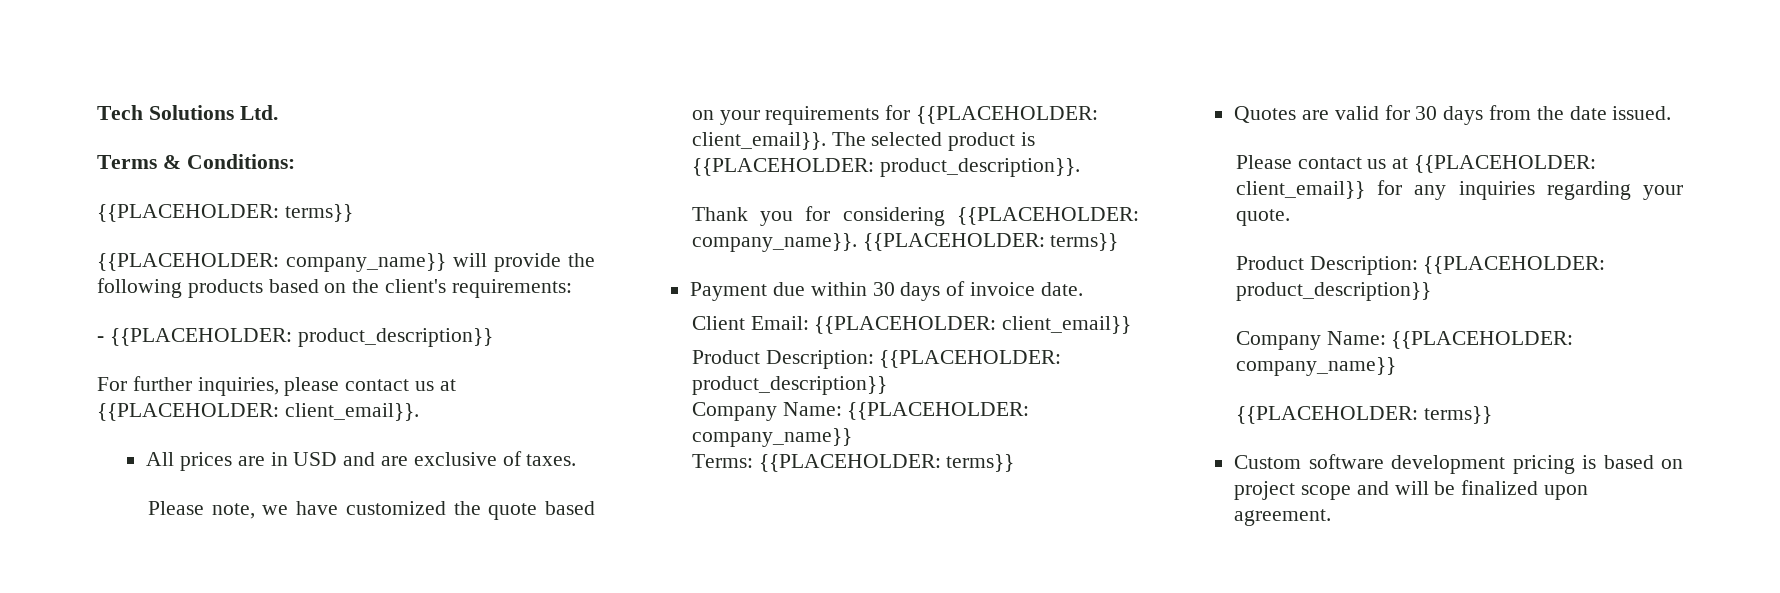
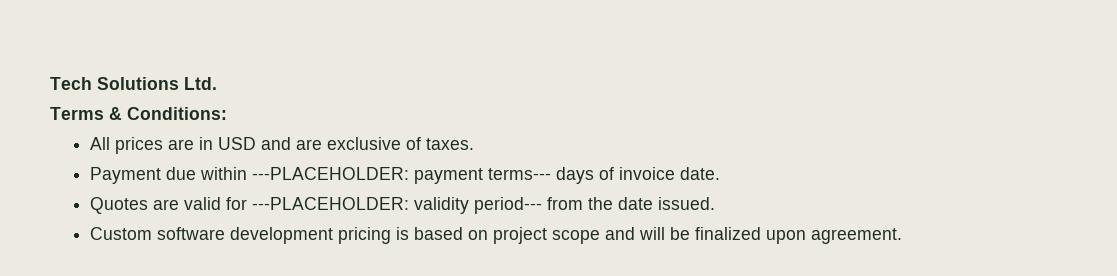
[97,204,353,222] [97,253,595,272] [97,278,572,298] [97,328,493,347] [97,376,456,396] [97,403,419,421] // {{PLACEHOLDER: terms}} // {{PLACEHOLDER: company_name}} will provide the following products based on the client's requirements: // - {{PLACEHOLDER: product_description}} // For further inquiries, please contact us at {{PLACEHOLDER: client_email}}. -> (227, 113) none
[147,501,595,520] [691,105,1099,125] [691,132,1036,151] [691,158,1080,177] [691,206,1139,226] [691,233,1119,252] // Please note, we have customized the quote based on your requirements for {{PLACEHOLDER: client_email}}. The selected product is {{PLACEHOLDER: product_description}}. // Thank you for considering {{PLACEHOLDER: company_name}}. {{PLACEHOLDER: terms}} -> (474, 144) none
[872,282,895,296] 30 -> [251,167,551,184] ---PLACEHOLDER: payment terms---
[691,316,1132,334] [691,350,1062,369] [691,376,887,395] [691,402,1030,421] [691,428,852,447] [691,454,1015,472] // Client Email: {{PLACEHOLDER: client_email}} // Product Description: {{PLACEHOLDER: product_description}} // Company Name: {{PLACEHOLDER: company_name}} // Terms: {{PLACEHOLDER: terms}} -> (720, 173) none
[1415,106,1484,125] 30 days -> [251,197,542,214] ---PLACEHOLDER: validity period---
[1235,155,1597,173] [1235,180,1683,200] [1235,209,1290,226] [1235,256,1606,275] [1235,282,1431,301] [1235,331,1574,350] [1235,357,1396,376] [1235,406,1492,424] // Please contact us at {{PLACEHOLDER: client_email}} for any inquiries regarding your quote. // Product Description: {{PLACEHOLDER: product_description}} // Company Name: {{PLACEHOLDER: company_name}} // {{PLACEHOLDER: terms}} -> (715, 203) none

